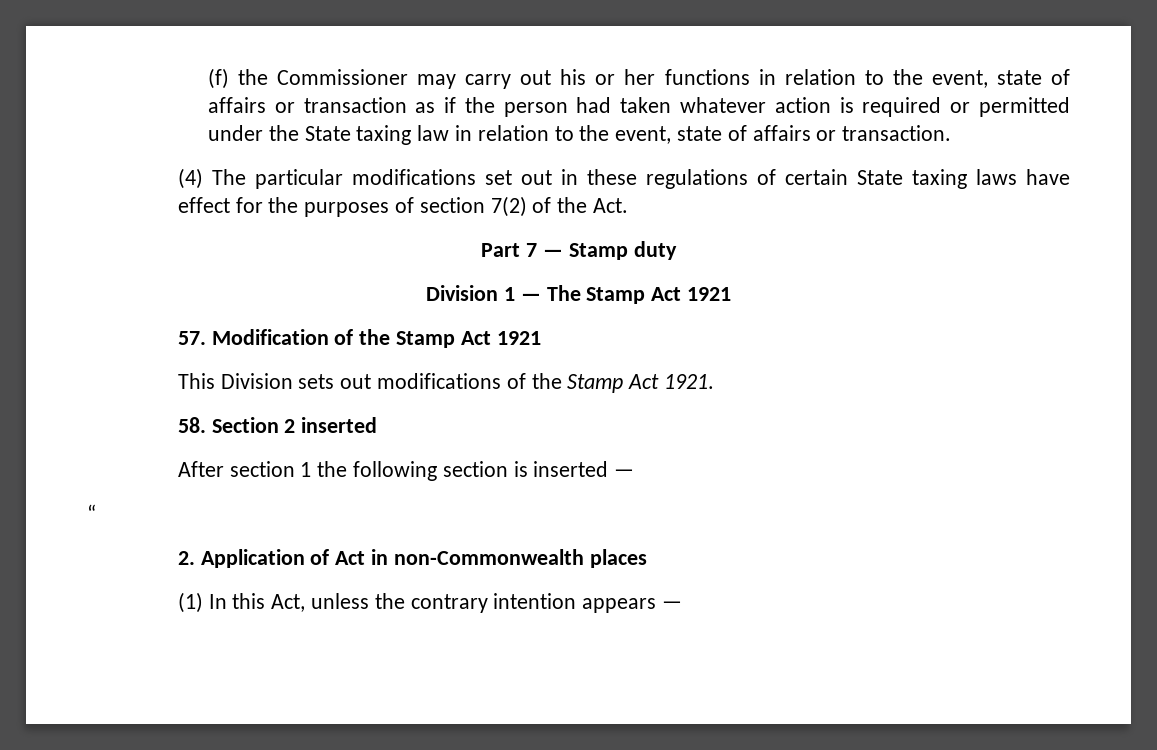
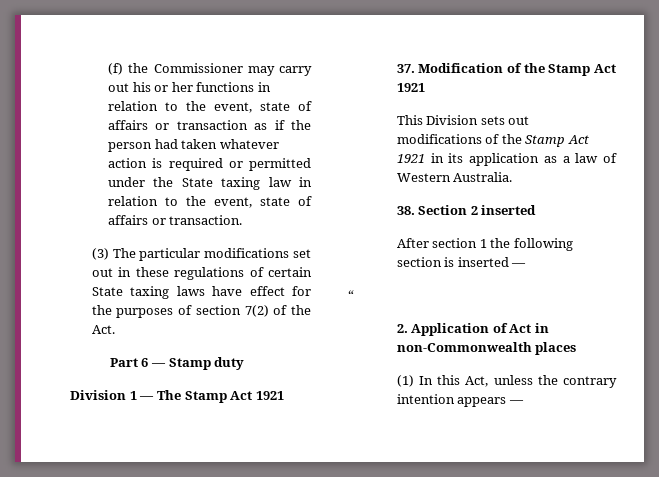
[177,168,203,189] (4) -> [91,248,109,260] (3)
[526,243,538,257] 7 -> [141,358,149,367] 6
[177,331,206,345] 57. -> [396,64,415,73] 37.
[663,374,714,389] [177,417,206,433] 1921. // 58. -> [396,153,617,166] [396,172,513,182] [396,206,415,215] 1921 in its application as a law of Western Australia. // 38.

